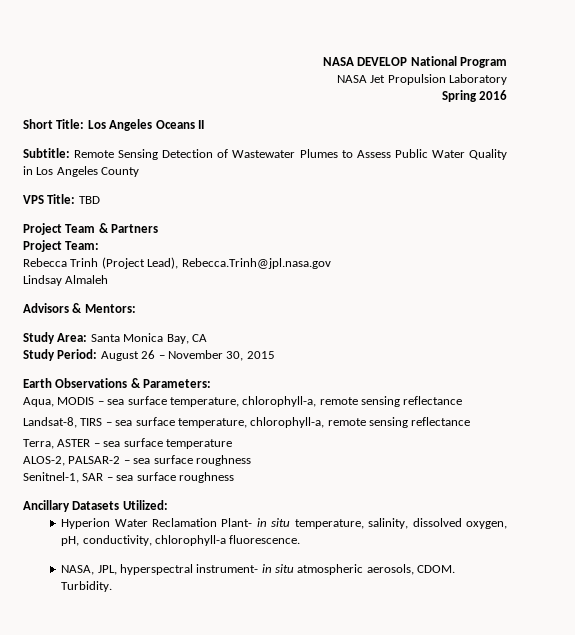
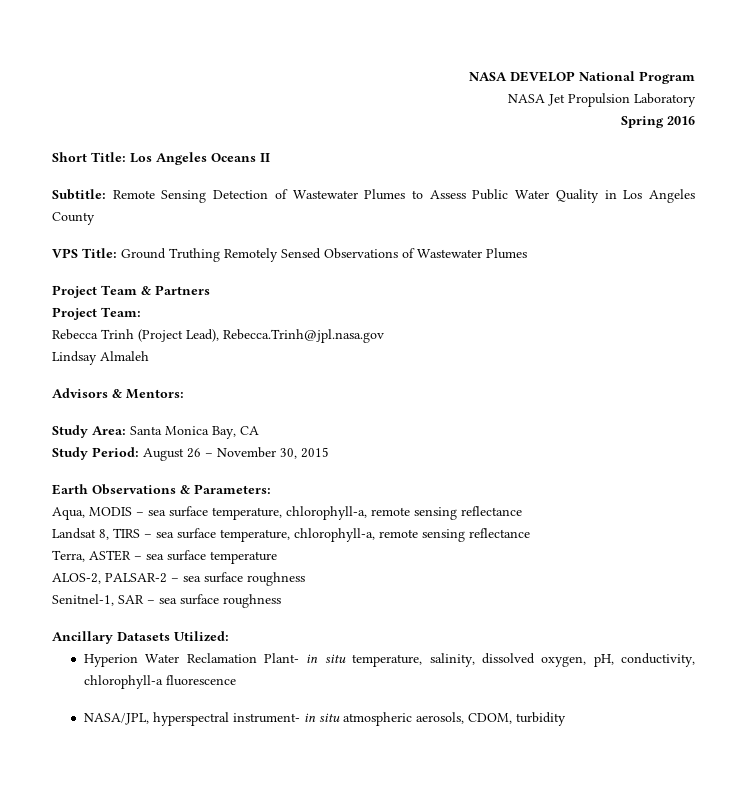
[78,196,100,204] TBD -> [121,248,527,262] Ground Truthing Remotely Sensed Observations of Wastewater Plumes
[23,417,77,428] Landsat-8, -> [52,528,109,540] Landsat 8,
[229,535,301,544] [61,565,117,575] fluorescence. // NASA, JPL, -> [165,675,236,686] [83,713,149,725] fluorescence // NASA/JPL,
[417,565,456,573] [61,581,113,592] CDOM. Turbidity. -> [467,712,566,726] CDOM, turbidity

